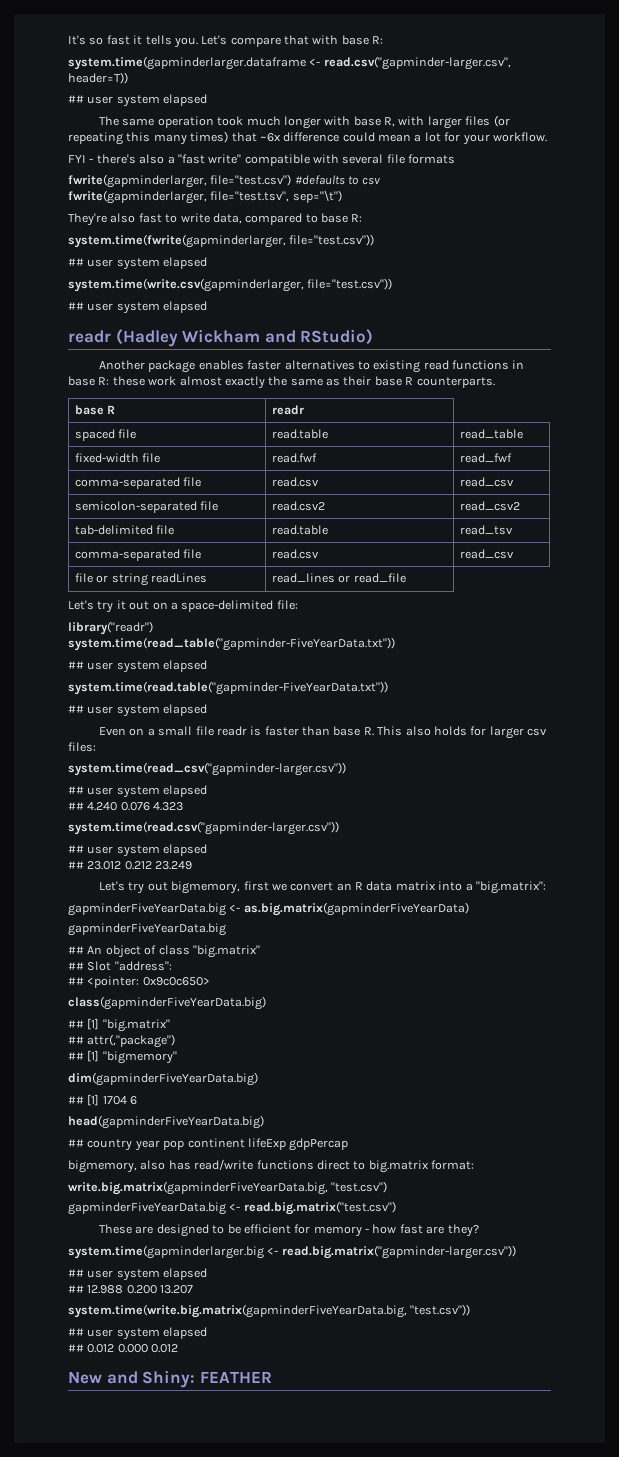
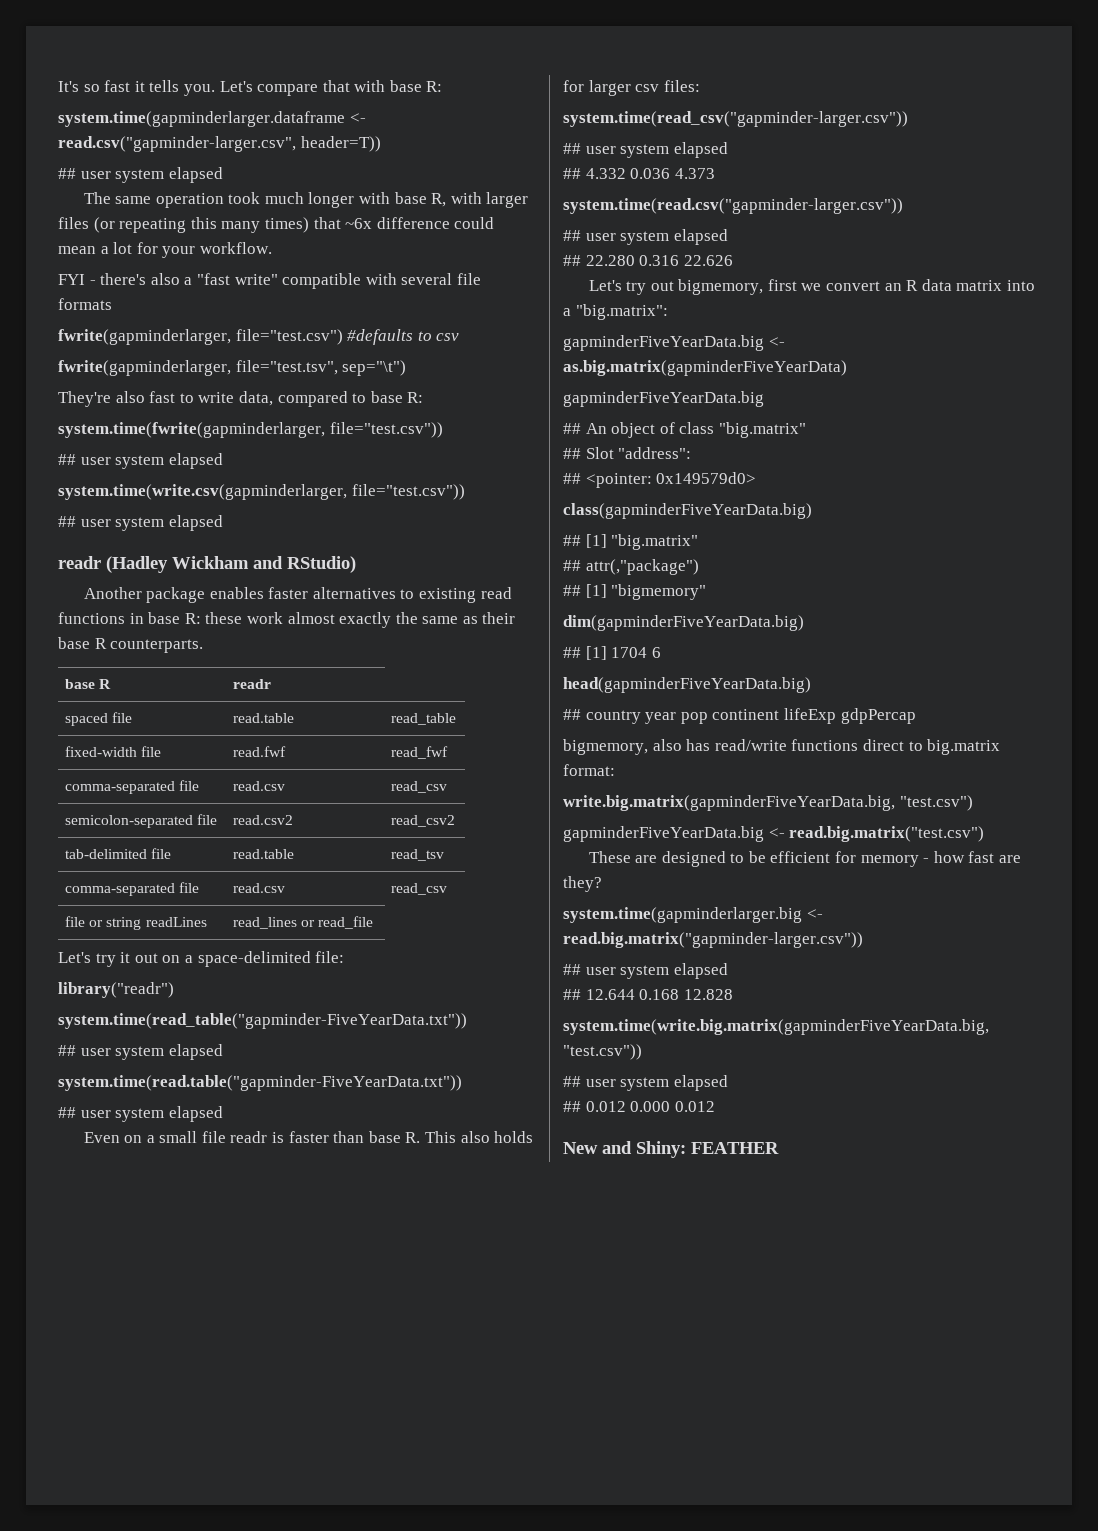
[87,802,184,811] 4.240 0.076 4.323 -> [585,168,715,179] 4.332 0.036 4.373
[87,861,193,870] 23.012 0.212 23.249 -> [585,255,733,266] 22.280 0.316 22.626
[142,977,210,986] 0x9c0c650> -> [656,472,757,484] 0x149579d0>
[87,1285,194,1294] 12.988 0.200 13.207 -> [585,989,733,1000] 12.644 0.168 12.828

